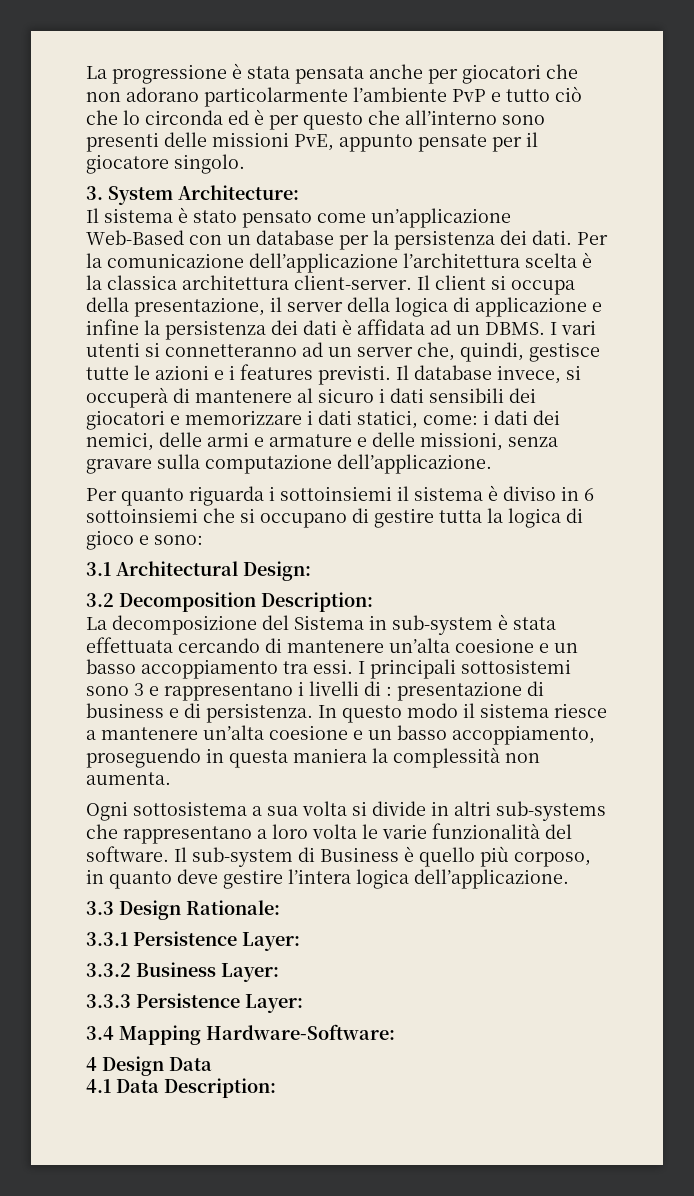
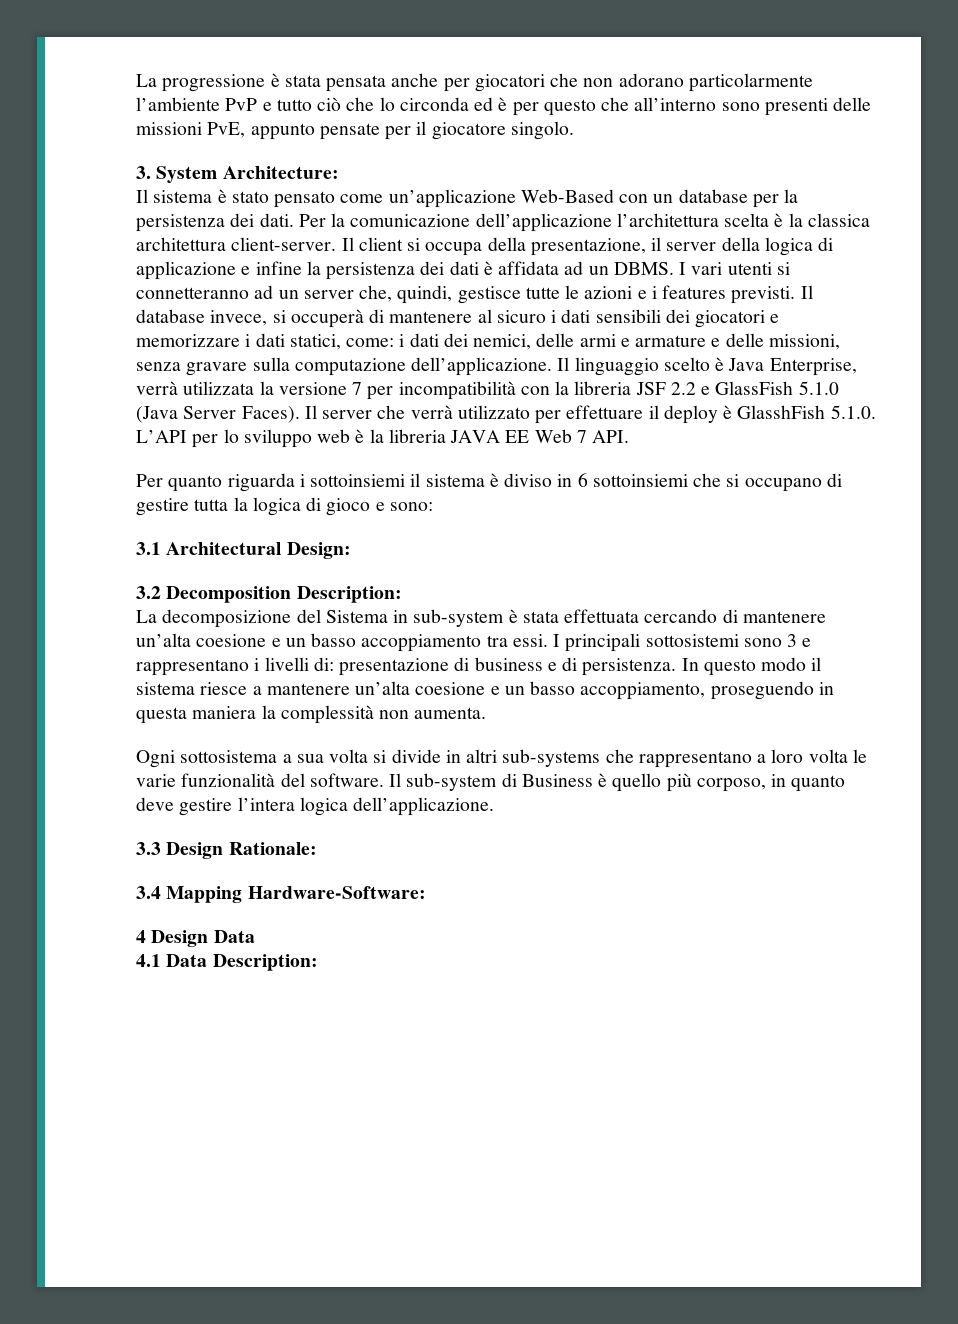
(492, 464) none -> [557,357,857,376] [136,381,839,400] [136,405,876,424] [136,429,630,448] Il linguaggio scelto è Java Enterprise, verrà utilizzata la versione 7 per incompatibilità con la libreria JSF 2.2 e GlassFish 5.1.0 (Java Server Faces). Il server che verrà utilizzato per effettuare il deploy è GlasshFish 5.1.0. L’API per lo sviluppo web è la libreria JAVA EE Web 7 API.
[364,681,392,696] di : -> [313,657,334,671] di:
[86,931,300,951] [86,962,279,982] [86,993,303,1013] // 3.3.1 Persistence Layer: // 3.3.2 Business Layer: // 3.3.3 Persistence Layer: -> (317, 848) none

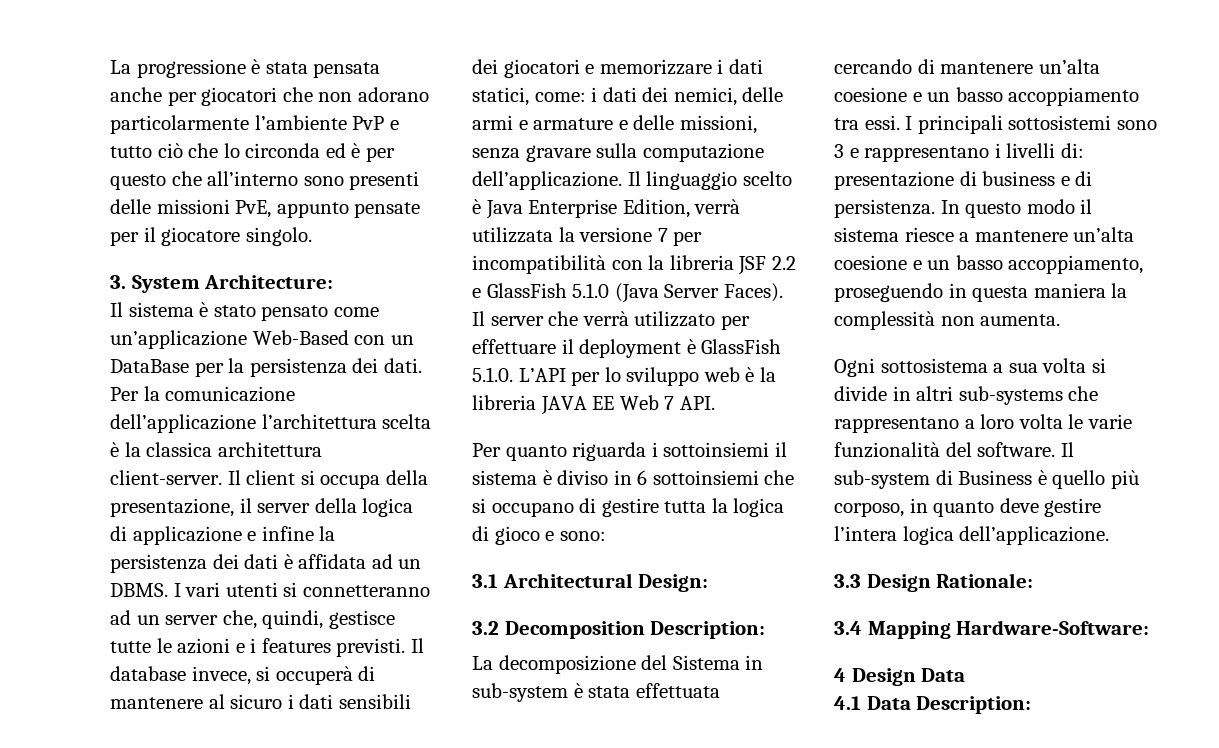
[678,189,748,203] database -> [110,359,189,373] DataBase
[769,358,857,376] Enterprise, -> [528,199,690,218] Enterprise Edition,
[663,405,826,424] deploy è GlasshFish -> [579,339,782,358] deployment è GlassFish

